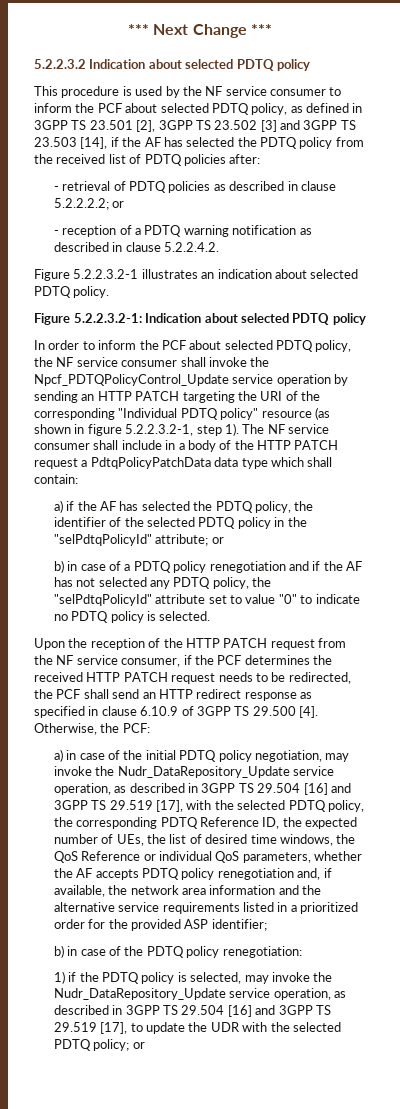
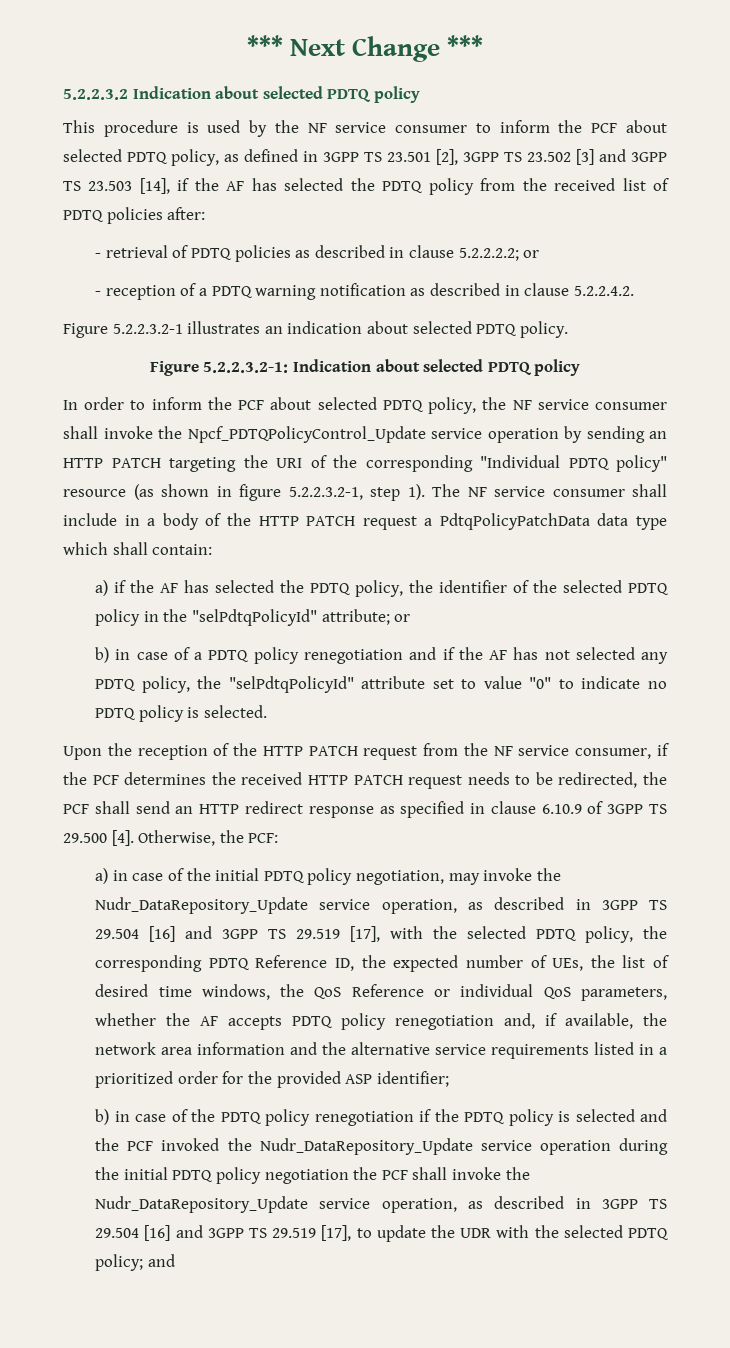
[222,946,302,958] [53,971,65,984] renegotiation: // 1) -> [314,1111,414,1126] renegotiation
[190,972,269,984] selected, may -> [575,1109,667,1122] [95,1138,668,1155] [95,1167,448,1184] selected and the PCF invoked the Nudr_DataRepository_Update service operation during the initial PDTQ policy negotiation the PCF shall
[132,1042,145,1049] or -> [147,1254,175,1267] and

